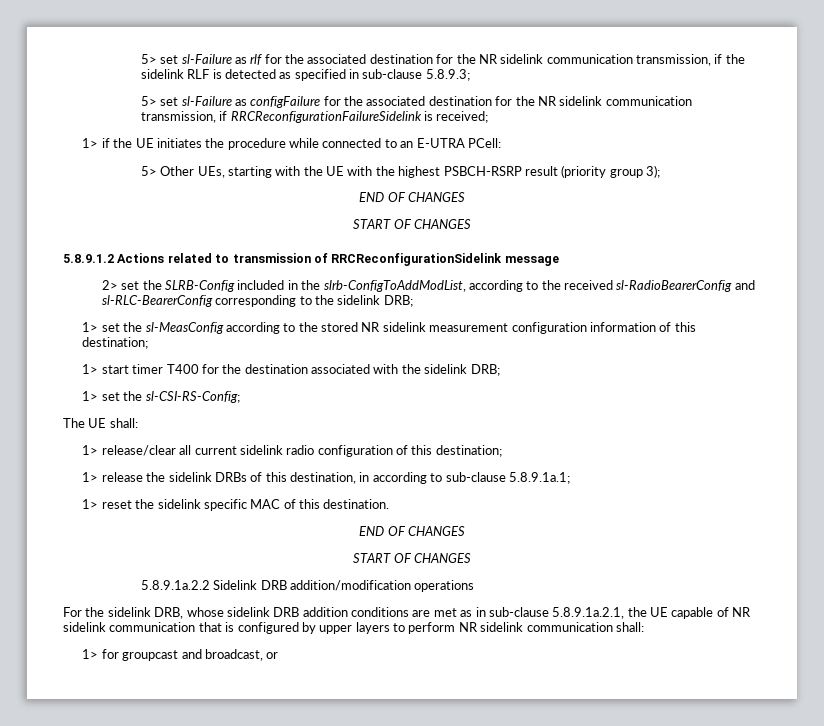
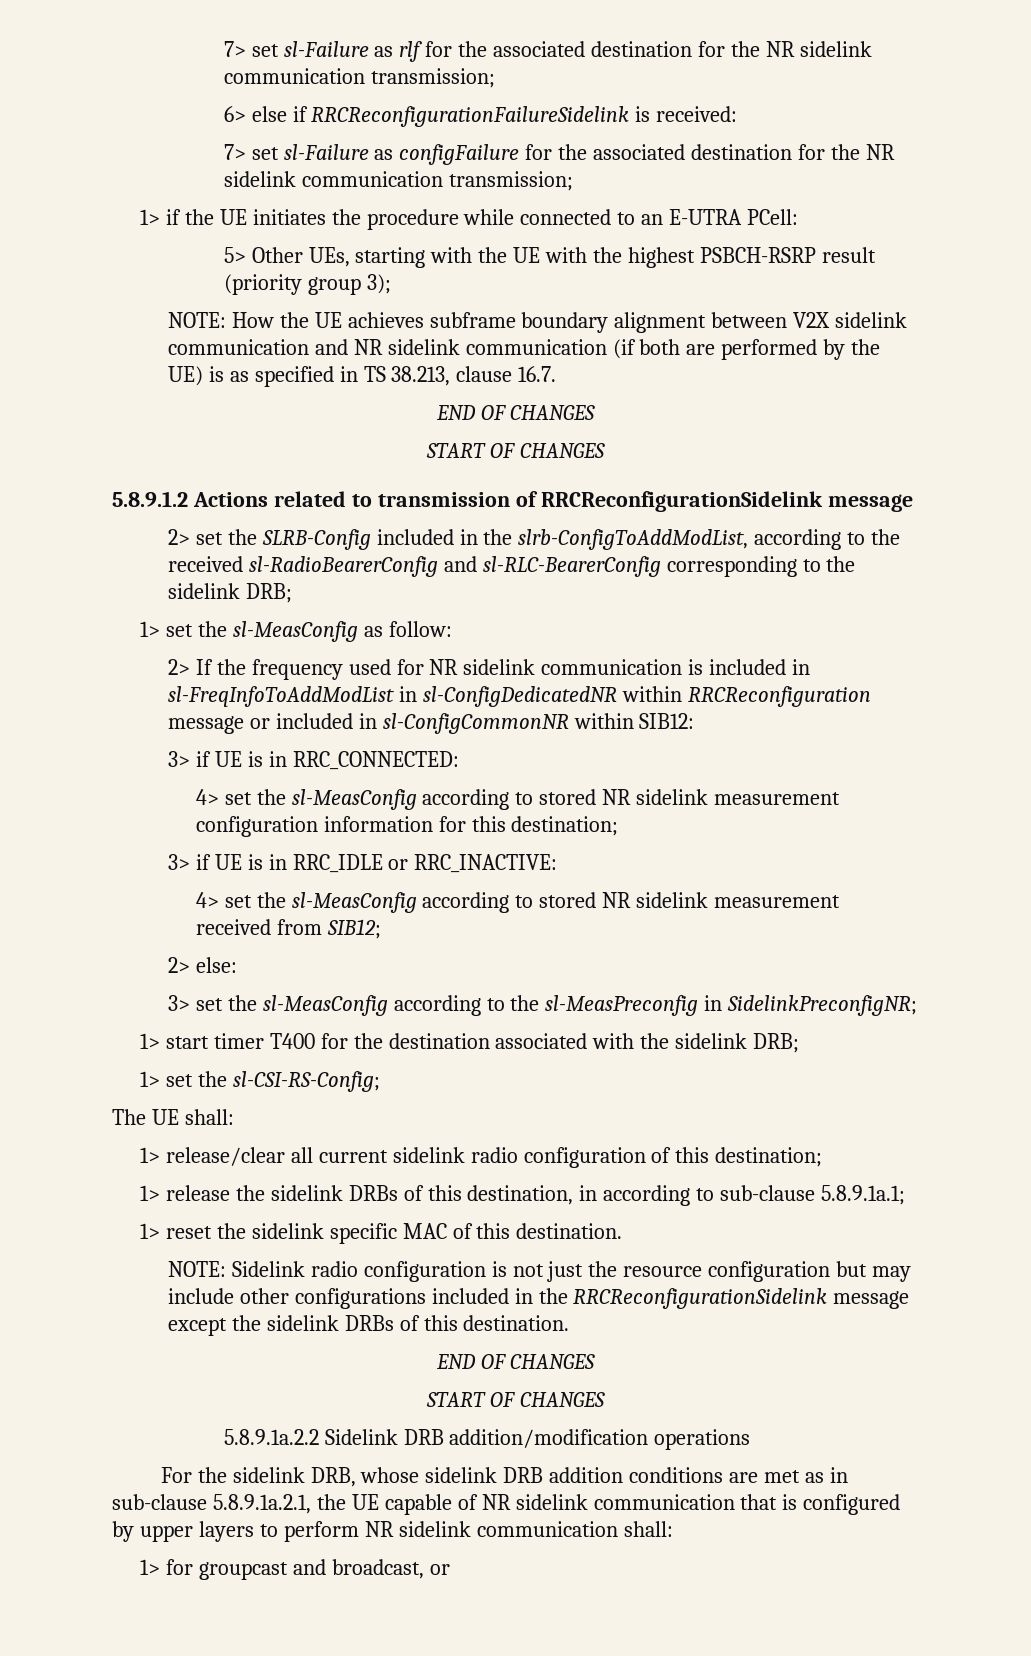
[140,54,157,64] 5> -> [223,41,246,57] 7>
[636,54,745,66] [140,69,470,81] [140,96,157,106] transmission, if the sidelink RLF is detected as specified in sub-clause 5.8.9.3; // 5> -> [370,68,495,88] [223,106,738,127] [223,144,246,160] transmission; // 6> else if RRCReconfigurationFailureSidelink is received: // 7>
[140,111,489,123] transmission, if RRCReconfigurationFailureSidelink is received; -> [448,171,573,191] transmission;
(661, 171) none -> [167,312,908,333] [167,339,881,360] [167,366,557,387] // NOTE: How the UE achieves subframe boundary alignment between V2X sidelink communication and NR sidelink communication (if both are performed by the UE) is as specified in TS 38.213, clause 16.7.
[225,322,318,334] according to the -> [363,621,452,637] [167,659,811,680] [167,686,871,707] [167,713,695,734] [167,751,459,770] [195,789,534,810] as follow: // 2> If the frequency used for NR sidelink communication is included in sl-FreqInfoToAddModList in sl-ConfigDedicatedNR within RRCReconfiguration message or included in sl-ConfigCommonNR within SIB12: // 3> if UE is in RRC_CONNECTED: // 4> set the sl-MeasConfig according to
[659,322,696,332] [82,337,149,349] of this destination; -> [438,816,619,836] [167,854,558,873] [195,892,841,913] [195,919,381,939] [167,957,237,973] [167,995,918,1016] for this destination; // 3> if UE is in RRC_IDLE or RRC_INACTIVE: // 4> set the sl-MeasConfig according to stored NR sidelink measurement received from SIB12; // 2> else: // 3> set the sl-MeasConfig according to the sl-MeasPreconfig in SidelinkPreconfigNR;
(390, 504) none -> [167,1261,912,1282] [167,1288,910,1309] [167,1315,570,1336] // NOTE: Sidelink radio configuration is not just the resource configuration but may include other configurations included in the RRCReconfigurationSidelink message except the sidelink DRBs of this destination.

